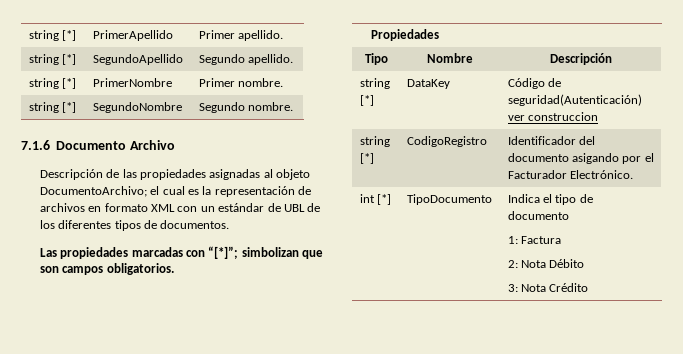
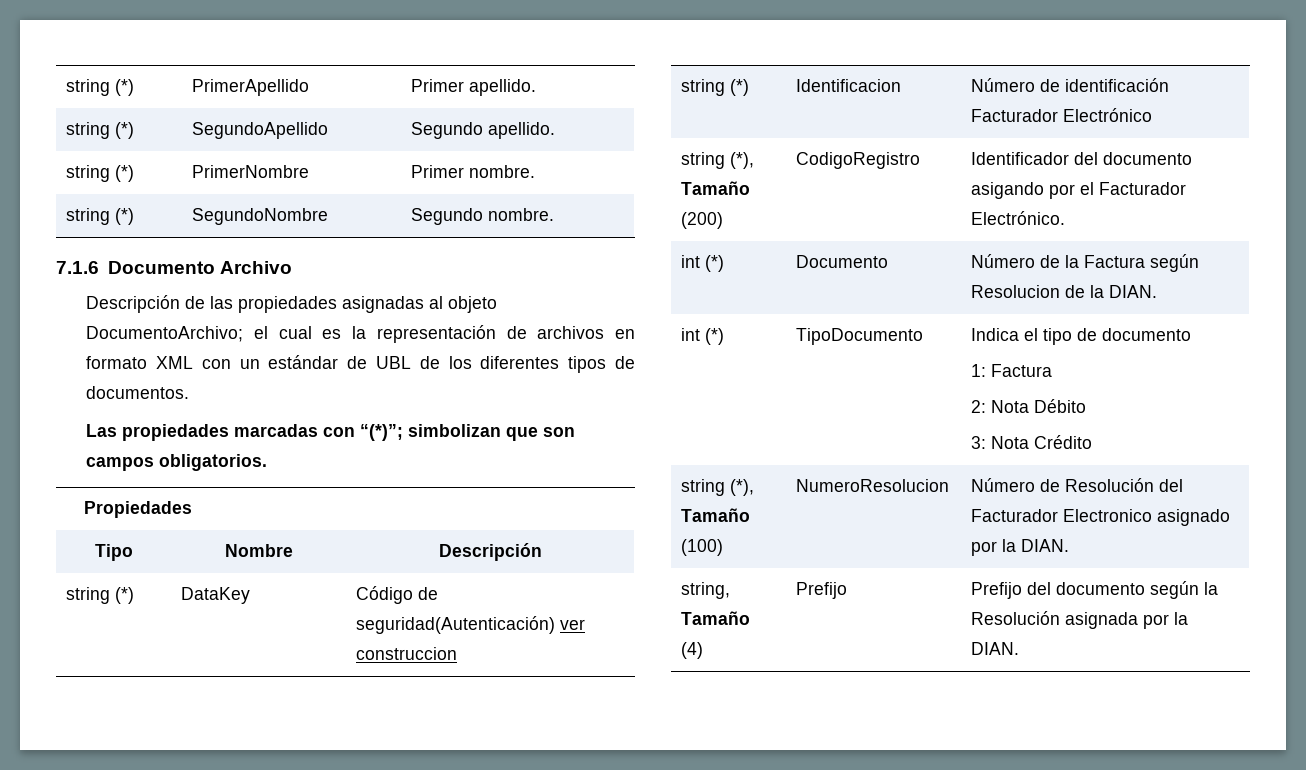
[28,30,76,41] string [*] -> [66,79,135,96] string (*)
[61,54,76,65] [*] -> [115,122,135,139] (*)
[61,78,76,89] [*] -> [115,165,135,182] (*)
[61,102,76,113] [*] -> [115,208,135,225] (*)
[208,246,239,259] “[*]”; -> [360,424,404,441] “(*)”;
[359,95,374,106] [*] -> [115,587,135,604] (*)
[359,153,374,164] [*] -> [730,79,750,96] [796,79,902,92] [971,78,1170,92] [971,108,1153,122] [681,152,755,169] [681,181,751,195] [681,212,724,229] (*) | Identificacion | Número de identificación Facturador Electrónico // string (*), Tamaño (200)
[376,194,391,205] [*] -> [705,255,725,272] [796,255,889,268] [971,254,1200,272] [971,285,1158,298] [681,328,725,345] (*) | Documento | Número de la Factura según Resolucion de la DIAN. // int (*)
(589, 287) none -> [681,479,755,496] [681,508,751,522] [681,539,724,556] [796,479,950,492] [971,478,1184,492] [971,509,1231,526] [971,539,1070,556] [681,582,731,599] [681,611,751,625] [681,642,704,659] [796,582,848,599] [971,581,1219,599] [971,611,1189,629] [971,642,1020,655] // string (*), Tamaño (100) | NumeroResolucion | Número de Resolución del Facturador Electronico asignado por la DIAN. // string, Tamaño (4) | Prefijo | Prefijo del documento según la Resolución asignada por la DIAN.

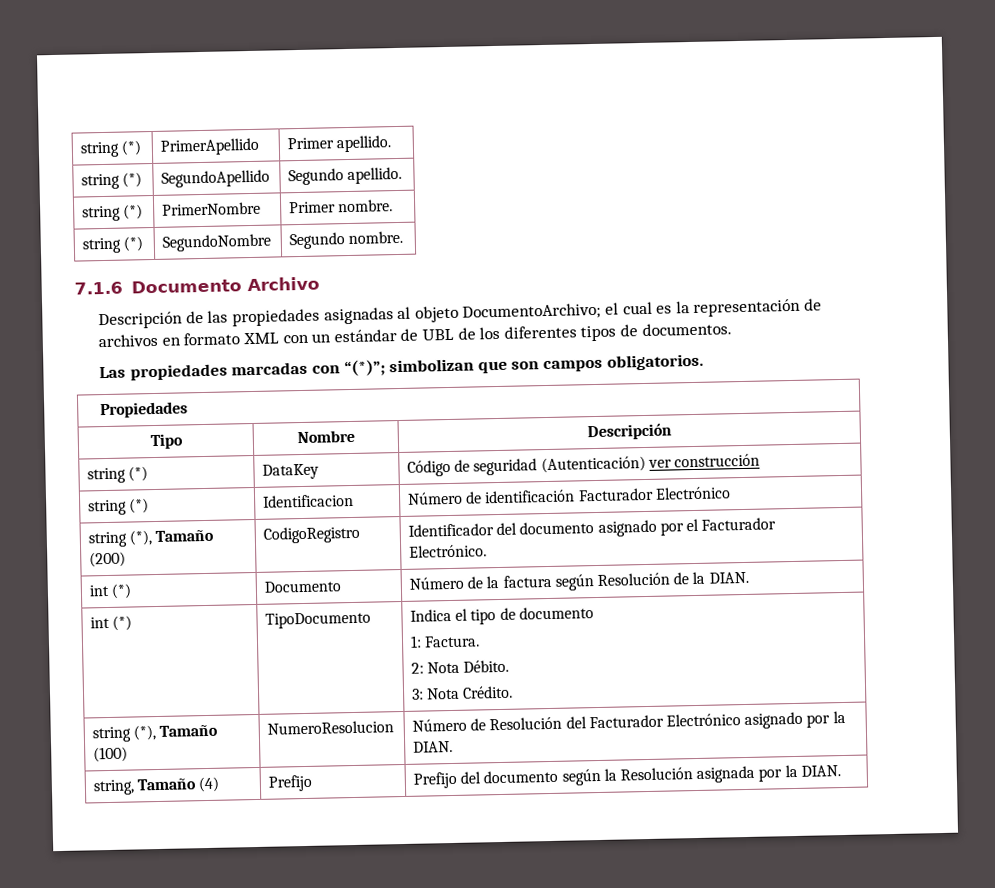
[356,616,586,634] [356,647,458,660] seguridad(Autenticación) ver construccion -> [473,453,760,476] seguridad (Autenticación) ver construcción
[971,182,1045,199] asigando -> [597,519,657,537] asignado
[1084,254,1200,272] [971,285,1061,298] Factura según Resolucion -> [502,572,670,591] factura según Resolución
[991,364,1053,377] Factura -> [424,635,481,648] Factura.
[1034,399,1087,413] Débito -> [463,659,510,673] Débito.
[1034,435,1093,449] Crédito -> [462,685,514,699] Crédito.
[1063,509,1153,522] Electronico -> [665,713,741,727] Electrónico

